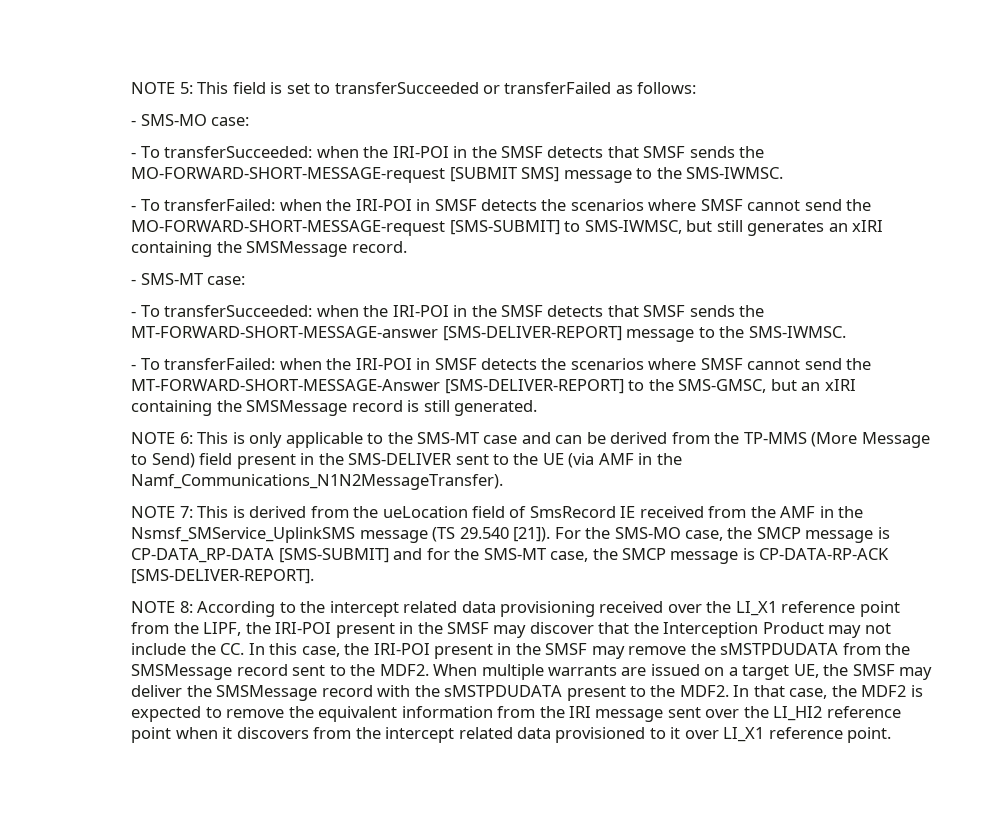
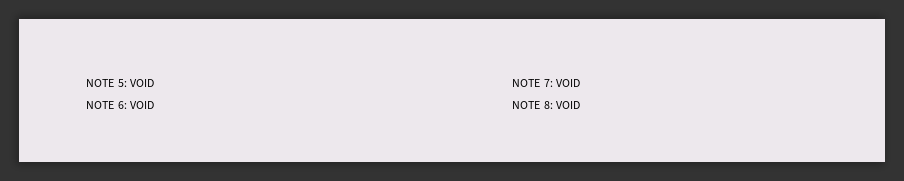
[197,82,697,94] [131,114,250,126] [131,146,765,158] [131,167,784,183] [131,199,872,211] [131,220,884,236] [131,241,407,257] [131,273,246,285] [131,305,765,317] [131,326,846,342] [131,358,872,370] [131,379,856,394] [131,400,538,416] [131,432,930,448] [131,453,682,469] [131,474,504,490] [131,506,864,518] [131,527,890,543] [131,548,890,564] [131,569,315,584] [131,601,900,617] [131,622,891,638] [131,643,911,659] [131,664,933,680] [131,685,923,701] [131,706,901,722] [131,727,892,743] This field is set to transferSucceeded or transferFailed as follows: // - SMS-MO case: // - To transferSucceeded: when the IRI-POI in the SMSF detects that SMSF sends the MO-FORWARD-SHORT-MESSAGE-request [SUBMIT SMS] message to the SMS-IWMSC. // - To transferFailed: when the IRI-POI in SMSF detects the scenarios where SMSF cannot send the MO-FORWARD-SHORT-MESSAGE-request [SMS-SUBMIT] to SMS-IWMSC, but still generates an xIRI containing the SMSMessage record. // - SMS-MT case: // - To transferSucceeded: when the IRI-POI in the SMSF detects that SMSF sends the MT-FORWARD-SHORT-MESSAGE-answer [SMS-DELIVER-REPORT] message to the SMS-IWMSC. // - To transferFailed: when the IRI-POI in SMSF detects the scenarios where SMSF cannot send the MT-FORWARD-SHORT-MESSAGE-Answer [SMS-DELIVER-REPORT] to the SMS-GMSC, but an xIRI containing the SMSMessage record is still generated. // NOTE 6: This is only applicable to the SMS-MT case and can be derived from the TP-MMS (More Message to Send) field present in the SMS-DELIVER sent to the UE (via AMF in the Namf_Communications_N1N2MessageTransfer). // NOTE 7: This is derived from the ueLocation field of SmsRecord IE received from the AMF in the Nsmsf_SMService_UplinkSMS message (TS 29.540 [21]). For the SMS-MO case, the SMCP message is CP-DATA_RP-DATA [SMS-SUBMIT] and for the SMS-MT case, the SMCP message is CP-DATA-RP-ACK [SMS-DELIVER-REPORT]. // NOTE 8: According to the intercept related data provisioning received over the LI_X1 reference point from the LIPF, the IRI-POI present in the SMSF may discover that the Interception Product may not include the CC. In this case, the IRI-POI present in the SMSF may remove the sMSTPDUDATA from the SMSMessage record sent to the MDF2. When multiple warrants are issued on a target UE, the SMSF may deliver the SMSMessage record with the sMSTPDUDATA present to the MDF2. In that case, the MDF2 is expected to remove the equivalent information from the IRI message sent over the LI_HI2 reference point when it discovers from the intercept related data provisioned to it over LI_X1 reference point. -> [129,79,154,87] [86,101,154,109] [512,79,580,87] [512,101,580,109] VOID // NOTE 6: VOID // NOTE 7: VOID // NOTE 8: VOID

